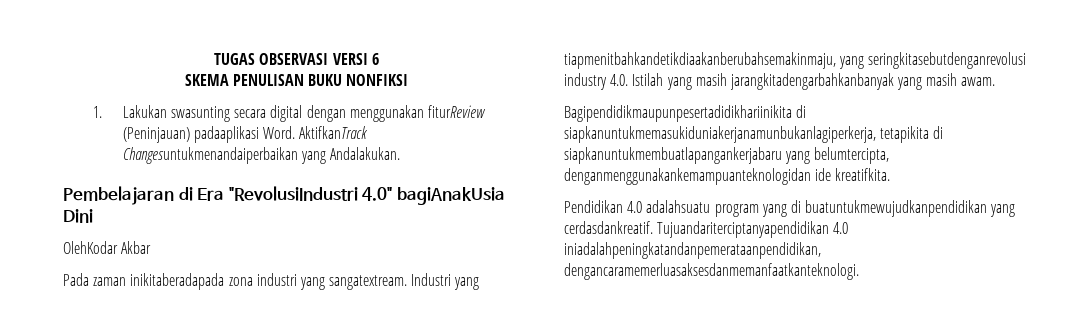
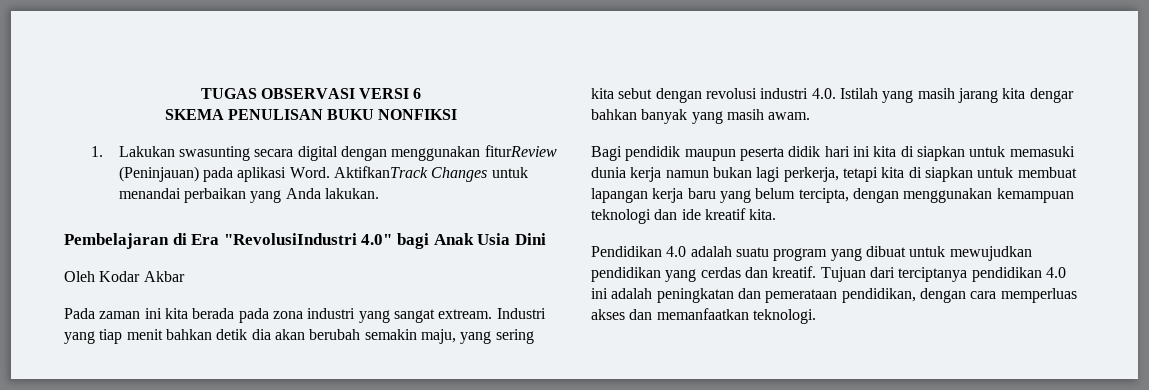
[194,126,369,143] [122,147,401,164] padaaplikasi Word. AktifkanTrack Changesuntukmenandaiperbaikan yang Andalakukan. -> [203,166,528,182] [118,188,380,203] pada aplikasi Word. AktifkanTrack Changes untuk menandai perbaikan yang Anda lakukan.
[396,187,505,205] bagiAnakUsia -> [396,233,511,249] bagi Anak Usia
[63,241,118,254] OlehKodar -> [64,271,141,282] Oleh Kodar
[130,273,480,290] [564,52,1027,69] [564,73,996,90] [564,105,807,122] [564,126,944,143] [564,147,890,164] [564,168,891,185] [564,200,1016,217] [564,221,849,238] [564,242,821,259] [564,263,859,280] inikitaberadapada zona industri yang sangatextream. Industri yang tiapmenitbahkandetikdiaakanberubahsemakinmaju, yang seringkitasebutdenganrevolusi industry 4.0. Istilah yang masih jarangkitadengarbahkanbanyak yang masih awam. // Bagipendidikmaupunpesertadidikhariinikita di siapkanuntukmemasukiduniakerjanamunbukanlagiperkerja, tetapikita di siapkanuntukmembuatlapangankerjabaru yang belumtercipta, denganmenggunakankemampuanteknologidan ide kreatifkita. // Pendidikan 4.0 adalahsuatu program yang di buatuntukmewujudkanpendidikan yang cerdasdankreatif. Tujuandariterciptanyapendidikan 4.0 iniadalahpeningkatandanpemerataanpendidikan, dengancaramemerluasaksesdanmemanfaatkanteknologi. -> [144,308,546,323] [64,329,534,344] [591,88,1074,103] [591,109,811,124] [591,146,1075,161] [591,167,1077,182] [591,188,1074,203] [591,208,777,224] [591,246,1032,261] [591,266,1066,282] [591,288,1077,303] [591,308,816,324] ini kita berada pada zona industri yang sangat extream. Industri yang tiap menit bahkan detik dia akan berubah semakin maju, yang sering kita sebut dengan revolusi industri 4.0. Istilah yang masih jarang kita dengar bahkan banyak yang masih awam. // Bagi pendidik maupun peserta didik hari ini kita di siapkan untuk memasuki dunia kerja namun bukan lagi perkerja, tetapi kita di siapkan untuk membuat lapangan kerja baru yang belum tercipta, dengan menggunakan kemampuan teknologi dan ide kreatif kita. // Pendidikan 4.0 adalah suatu program yang dibuat untuk mewujudkan pendidikan yang cerdas dan kreatif. Tujuan dari terciptanya pendidikan 4.0 ini adalah peningkatan dan pemerataan pendidikan, dengan cara memperluas akses dan memanfaatkan teknologi.

